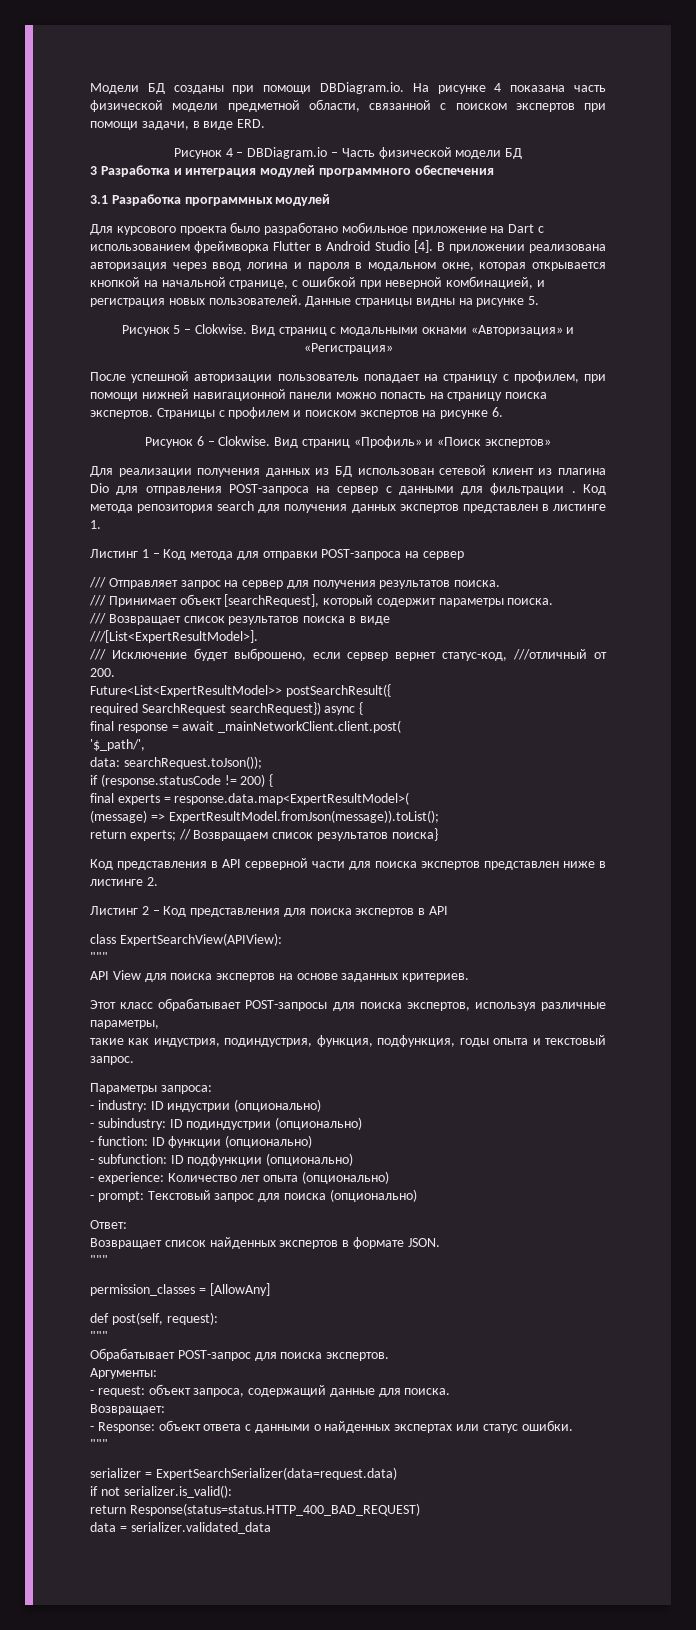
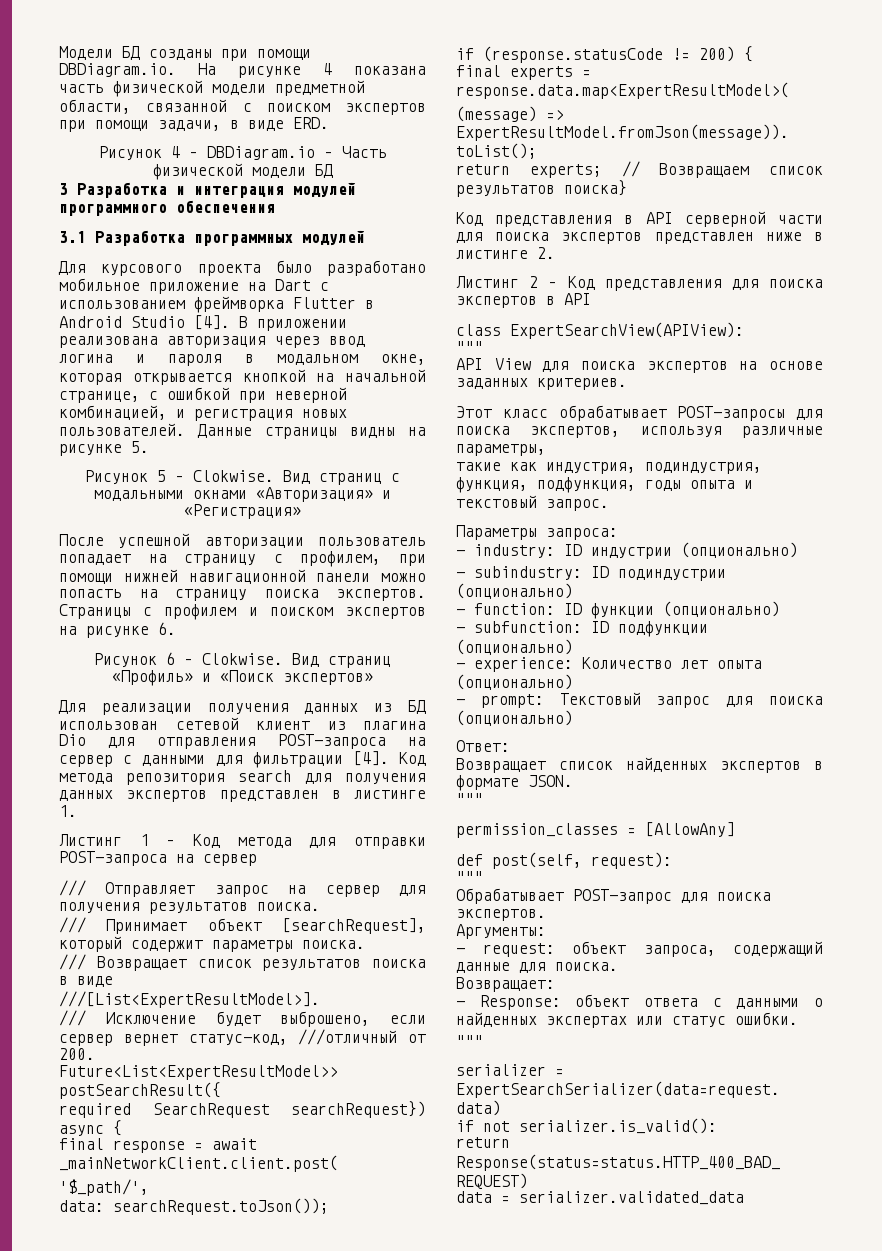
[571,491,576,493] . -> [352,751,389,766] [4].

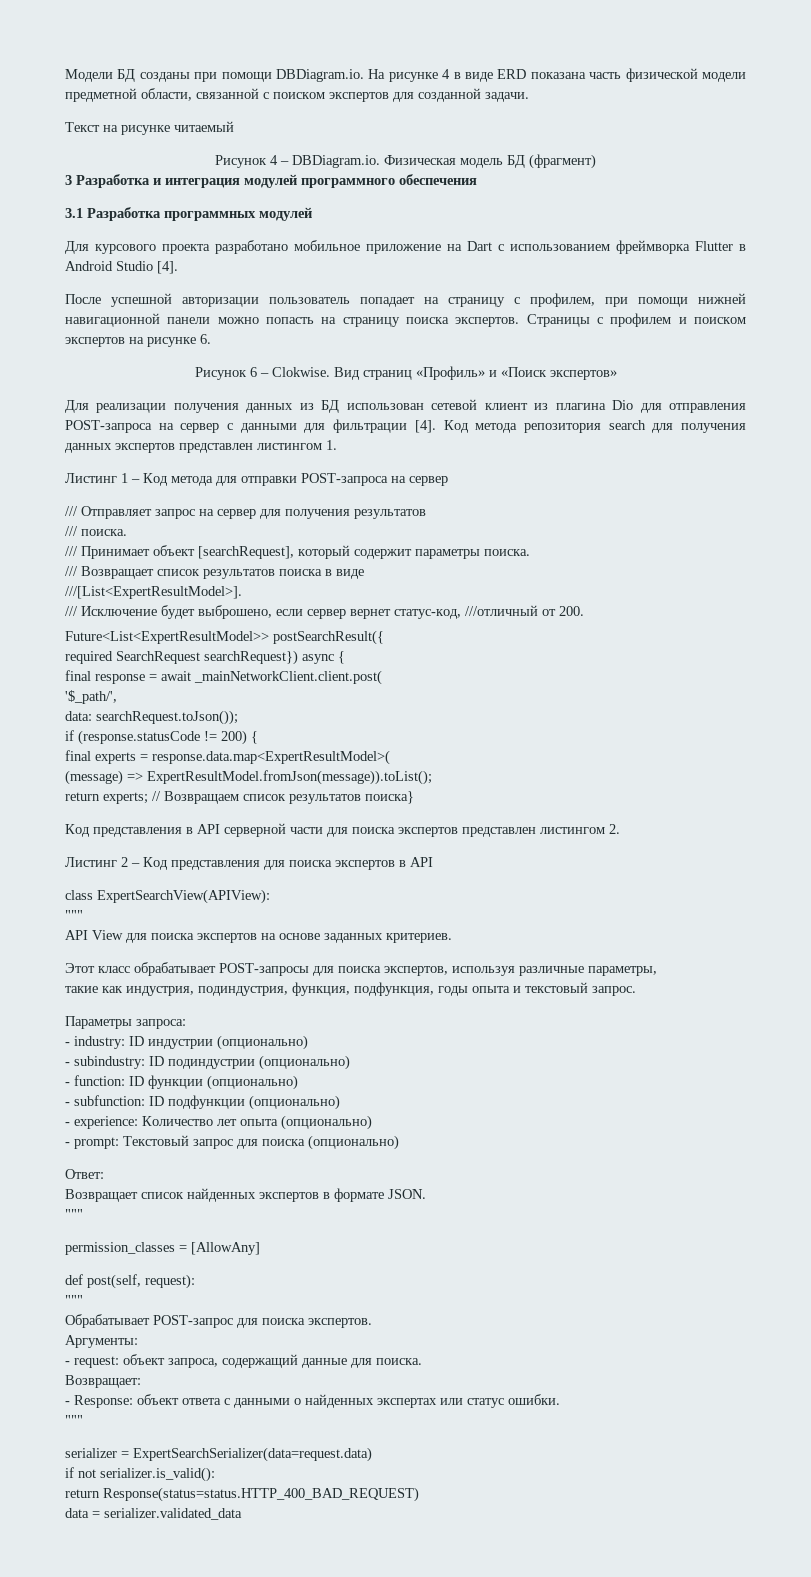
(332, 69) none -> [453,69,527,82] в виде ERD
[59,117,329,132] [98,146,387,161] [152,163,333,180] при помощи задачи, в виде ERD. // Рисунок 4 – DBDiagram.io – Часть физической модели БД -> [393,88,529,102] [65,121,234,135] [215,154,596,169] для созданной задачи. // Текст на рисунке читаемый // Рисунок 4 – DBDiagram.io. Физическая модель БД (фрагмент)
[275,260,312,273] было -> (210, 249) none
[239,316,347,331] [59,336,365,348] [59,354,426,366] [59,369,426,385] [59,387,347,403] [59,405,347,421] [59,423,426,439] [59,441,149,456] [85,470,400,485] [94,487,391,502] [184,504,301,519] В приложении реализована авторизация через ввод логина и пароля в модальном окне, которая открывается кнопкой на начальной странице, с ошибкой при неверной комбинацией, и регистрация новых пользователей. Данные страницы видны на рисунке 5. // Рисунок 5 – Clokwise. Вид страниц с модальными окнами «Авторизация» и «Регистрация» -> (178, 267) none
[332,790,426,799] в листинге -> [257,443,322,450] листингом
(248, 908) none -> [65,526,78,536] // ///
[765,232,823,241] [456,250,528,259] ниже в листинге -> [540,827,605,834] листингом

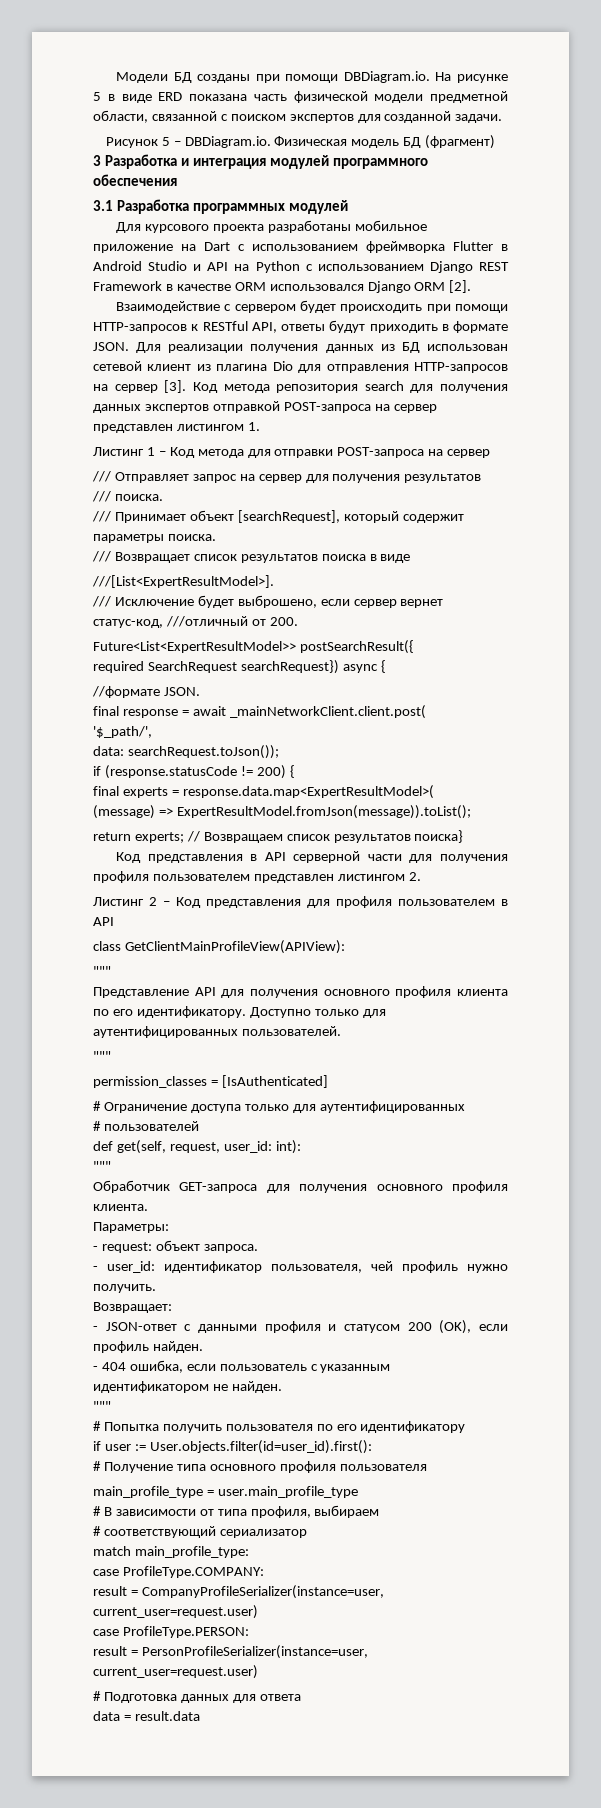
[442,69,451,79] 4 -> [93,92,101,101] 5
[65,121,234,135] [215,155,278,168] // Текст на рисунке читаемый // Рисунок 4 -> [105,137,170,148] // Рисунок 5
[215,240,288,254] разработано -> [267,220,351,233] разработаны
[157,261,178,274] [65,293,746,307] [65,313,746,327] [65,334,211,347] [194,366,617,380] [4]. // После успешной авторизации пользователь попадает на страницу с профилем, при помощи нижней навигационной панели можно попасть на страницу поиска экспертов. Страницы с профилем и поиском экспертов на рисунке 6. // Рисунок 6 – Clokwise. Вид страниц «Профиль» и «Поиск экспертов» // -> [193,261,509,273] [93,280,472,293] [116,300,508,313] [93,320,508,333] [93,342,129,351] и API на Python с использованием Django REST Framework в качестве ORM использовался Django ORM [2]. // Взаимодействие с сервером будет происходить при помощи HTTP-запросов к RESTful API, ответы будут приходить в формате JSON.
[65,419,436,433] POST-запроса на сервер с данными для фильтрации [4]. -> [414,362,508,373] [93,380,187,393] HTTP-запросов на сервер [3].
(175, 448) none -> [212,401,437,413] отправкой POST-запроса на сервер
(345, 657) none -> [92,686,200,698] // //формате JSON.
[352,827,458,837] поиска экспертов -> [439,854,508,863] [93,871,250,883] получения профиля пользователем
[289,860,395,870] поиска экспертов -> [336,896,495,908] профиля пользователем
[97,889,270,904] [65,910,83,920] [65,930,452,943] [65,962,657,976] [65,982,636,996] [65,1016,186,1029] [65,1035,308,1050] [65,1055,350,1070] [65,1075,298,1090] [65,1095,340,1110] [65,1115,372,1130] [65,1135,399,1150] [65,1169,104,1179] [65,1188,426,1202] [65,1209,83,1219] [65,1242,260,1255] [65,1274,195,1289] [65,1295,83,1305] [65,1314,372,1328] [65,1335,138,1348] [65,1354,422,1368] [65,1375,141,1388] [65,1394,560,1408] [65,1415,83,1425] [65,1447,372,1462] [65,1467,215,1482] [65,1487,419,1502] ExpertSearchView(APIView): // """ // API View для поиска экспертов на основе заданных критериев. // Этот класс обрабатывает POST-запросы для поиска экспертов, используя различные параметры, // такие как индустрия, подиндустрия, функция, подфункция, годы опыта и текстовый запрос. // Параметры запроса: // - industry: ID индустрии (опционально) // - subindustry: ID подиндустрии (опционально) // - function: ID функции (опционально) // - subfunction: ID подфункции (опционально) // - experience: Количество лет опыта (опционально) // - prompt: Текстовый запрос для поиска (опционально) // Ответ: // Возвращает список найденных экспертов в формате JSON. // """ // permission_classes = [AllowAny] // def post(self, request): // """ // Обрабатывает POST-запрос для поиска экспертов. // Аргументы: // - request: объект запроса, содержащий данные для поиска. // Возвращает: // - Response: объект ответа с данными о найденных экспертах или статус ошибки. // """ // serializer = ExpertSearchSerializer(data=request.data) // if not serializer.is_valid(): // return Response(status=status.HTTP_400_BAD_REQUEST) -> [124,940,345,954] [93,966,111,976] [93,986,508,998] [93,1006,386,1018] [93,1026,341,1038] [93,1051,111,1061] [93,1075,328,1088] [93,1101,465,1113] [93,1121,199,1131] [93,1140,301,1154] [93,1161,111,1171] [93,1180,508,1193] [93,1204,148,1211] [93,1222,169,1233] [93,1240,258,1253] [93,1261,508,1273] [93,1284,156,1293] [93,1302,172,1313] [93,1320,509,1334] [93,1341,203,1353] [93,1360,391,1373] [93,1381,282,1393] [93,1401,111,1411] [93,1421,466,1433] [93,1440,372,1454] [93,1461,427,1473] [93,1486,358,1498] [93,1505,380,1518] [93,1526,307,1538] [93,1546,249,1558] [93,1566,264,1578] [93,1585,384,1599] [93,1605,258,1619] [93,1626,249,1638] [93,1645,368,1659] [93,1665,258,1679] [93,1691,301,1703] GetClientMainProfileView(APIView): // """ // Представление API для получения основного профиля клиента по его идентификатору. Доступно только для аутентифицированных пользователей. // """ // permission_classes = [IsAuthenticated] // # Ограничение доступа только для аутентифицированных // # пользователей // def get(self, request, user_id: int): // """ // Обработчик GET-запроса для получения основного профиля клиента. // Параметры: // - request: объект запроса. // - user_id: идентификатор пользователя, чей профиль нужно получить. // Возвращает: // - JSON-ответ с данными профиля и статусом 200 (OK), если профиль найден. // - 404 ошибка, если пользователь с указанным идентификатором не найден. // """ // # Попытка получить пользователя по его идентификатору // if user := User.objects.filter(id=user_id).first(): // # Получение типа основного профиля пользователя // main_profile_type = user.main_profile_type // # В зависимости от типа профиля, выбираем // # соответствующий сериализатор // match main_profile_type: // case ProfileType.COMPANY: // result = CompanyProfileSerializer(instance=user, current_user=request.user) // case ProfileType.PERSON: // result = PersonProfileSerializer(instance=user, current_user=request.user) // # Подготовка данных для ответа
[104,1508,242,1520] serializer.validated_data -> [134,1711,200,1721] result.data

